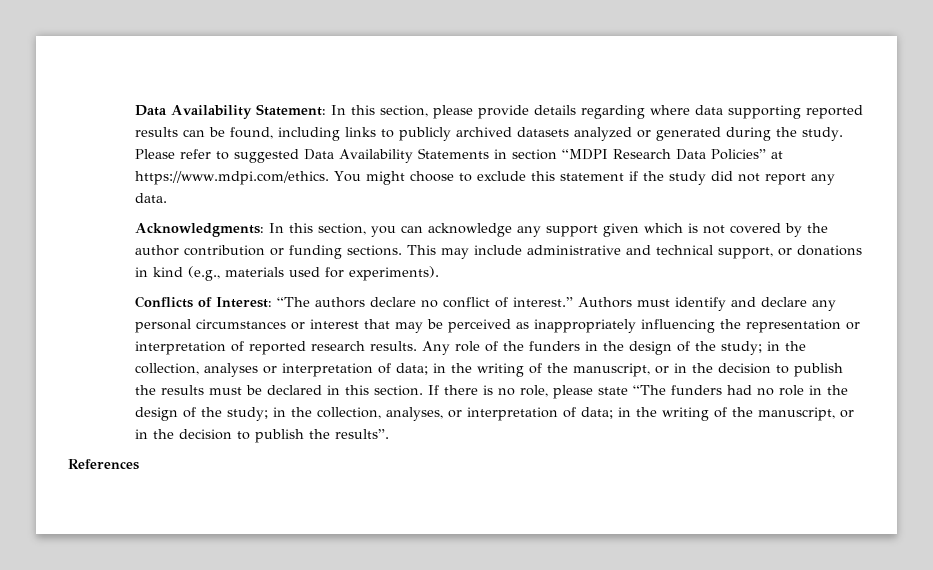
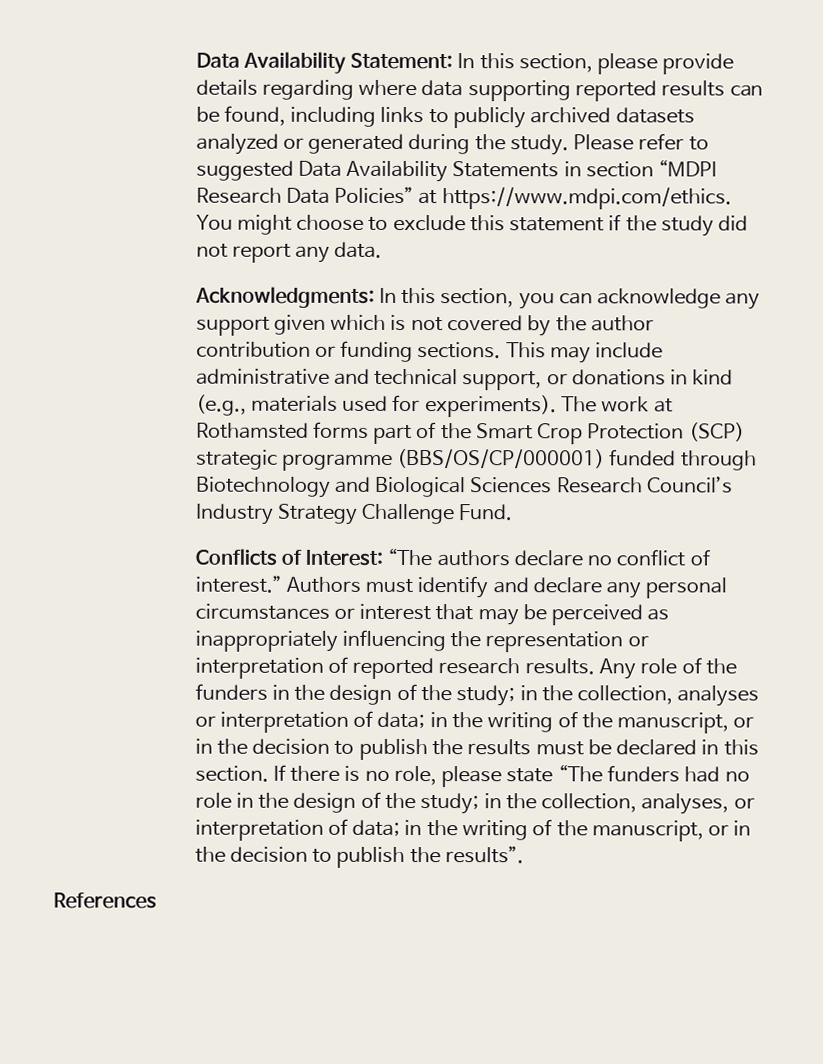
(440, 273) none -> [560,396,673,413] [195,421,745,445] [195,448,757,471] [195,476,733,498] [195,503,514,525] The work at Rothamsted forms part of the Smart Crop Protection (SCP) strategic programme (BBS/OS/CP/000001) funded through Biotechnology and Biological Sciences Research Council’s Industry Strategy Challenge Fund.

